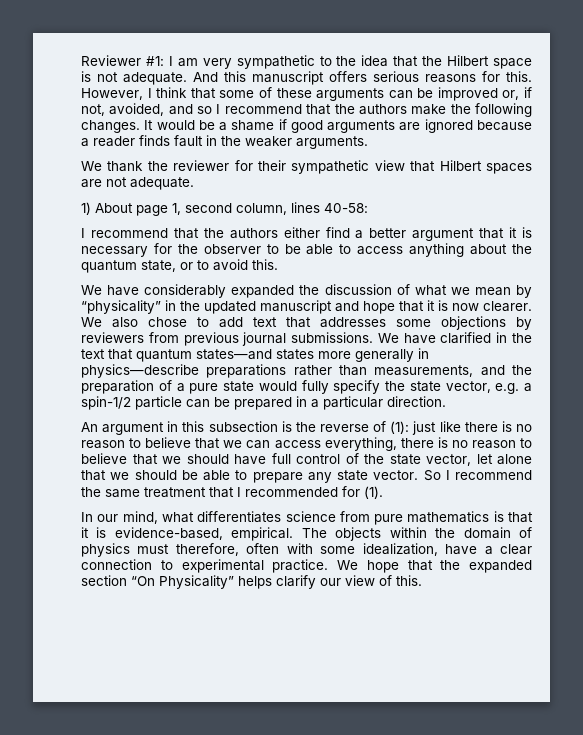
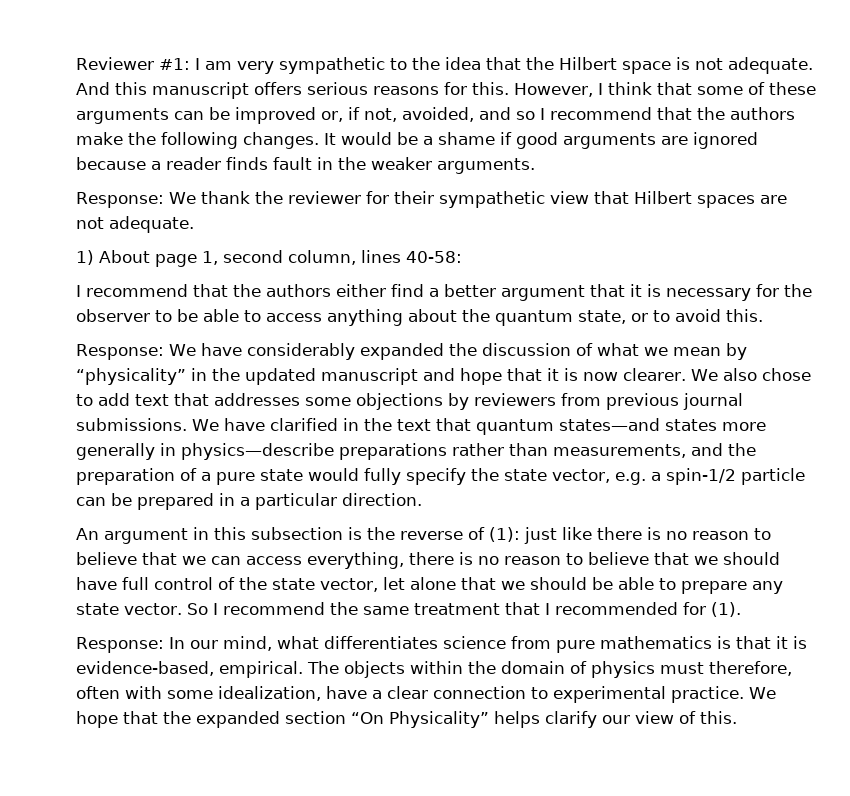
(368, 142) none -> [76,192,164,208] Response:
(278, 264) none -> [76,344,164,360] Response:
(383, 492) none -> [76,637,164,653] Response:

